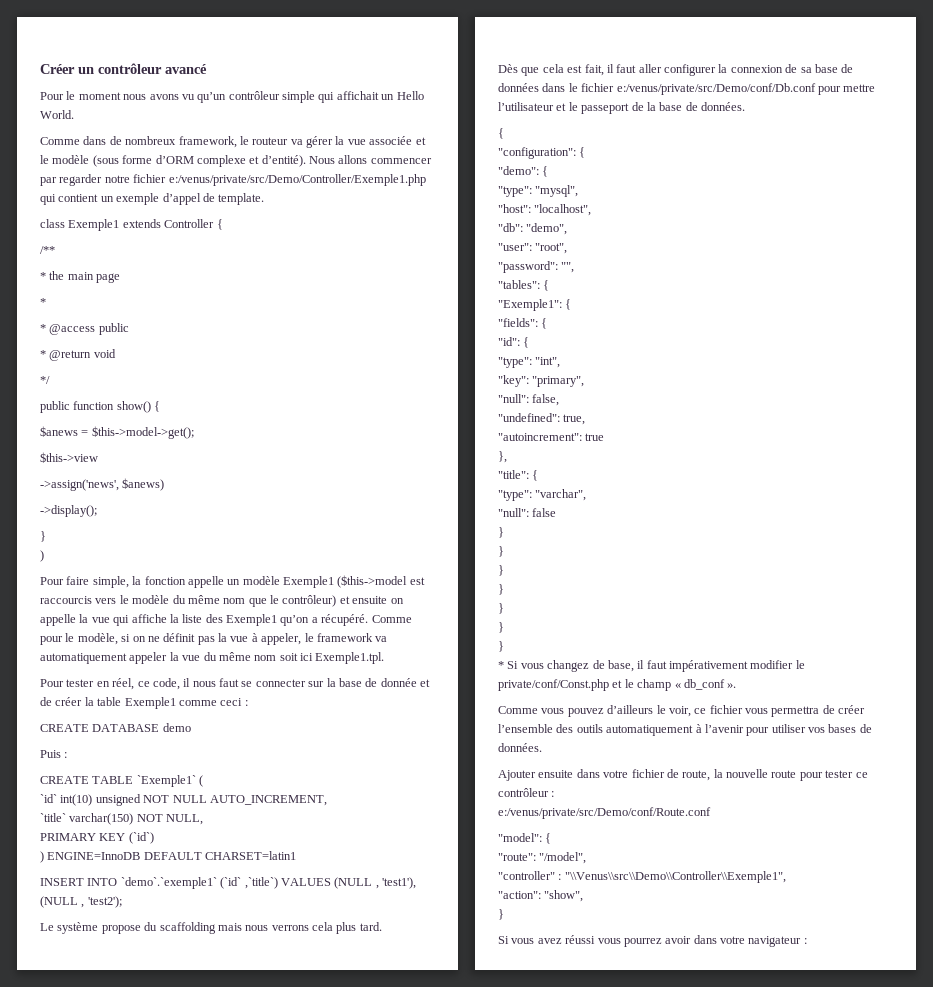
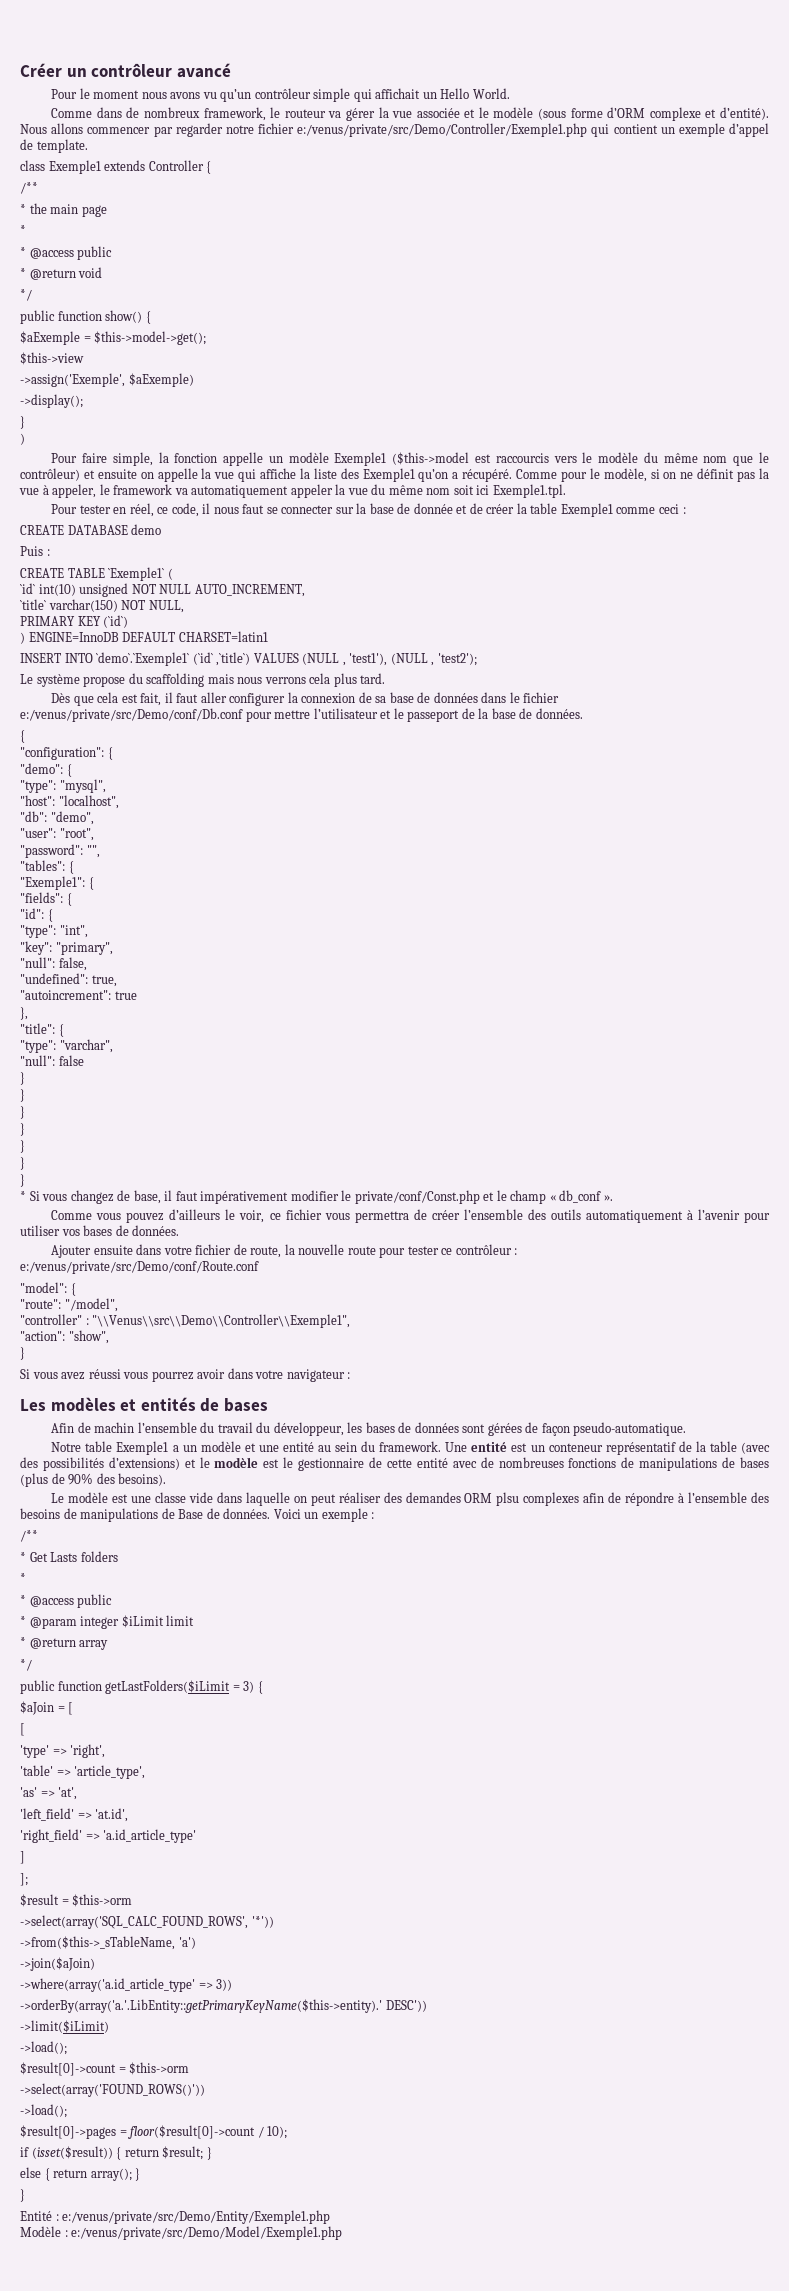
[40,426,78,437] $anews -> [20,331,80,345] $aExemple
[40,478,165,491] ->assign('news', $anews) -> [20,373,194,387] ->assign('Exemple', $aExemple)
[120,877,217,889] `demo`.`exemple1` -> [96,652,190,666] `demo`.`Exemple1`
(807, 941) none -> [20,1397,268,1412] [51,1422,687,1436] [51,1441,770,1455] [20,1457,769,1471] [20,1473,167,1487] [51,1492,769,1506] [20,1508,375,1522] [20,1530,38,1542] [20,1551,118,1562] [20,1573,26,1583] [20,1594,113,1608] [20,1615,195,1629] [20,1637,109,1650] [20,1659,32,1671] [20,1680,263,1694] [20,1701,74,1715] [20,1723,25,1736] [20,1744,106,1758] [20,1765,146,1779] [20,1787,78,1800] [20,1808,129,1822] [20,1829,197,1843] [20,1851,25,1864] [20,1873,28,1886] [20,1894,133,1907] [20,1915,274,1929] [20,1936,196,1950] [20,1957,95,1971] [20,1978,233,1992] [20,1999,427,2013] [20,2020,109,2033] [20,2041,67,2055] [20,2062,190,2076] [20,2083,205,2097] [20,2104,67,2118] [20,2125,288,2139] [20,2146,212,2160] [20,2167,141,2181] [20,2189,25,2202] [20,2210,331,2224] [20,2226,343,2240] // Les modèles et entités de bases // Afin de machin l’ensemble du travail du développeur, les bases de données sont gérées de façon pseudo-automatique. // Notre table Exemple1 a un modèle et une entité au sein du framework. Une entité est un conteneur représentatif de la table (avec des possibilités d’extensions) et le modèle est le gestionnaire de cette entité avec de nombreuses fonctions de manipulations de bases (plus de 90% des besoins). // Le modèle est une classe vide dans laquelle on peut réaliser des demandes ORM plsu complexes afin de répondre à l’ensemble des besoins de manipulations de Base de données. Voici un exemple : // /** // * Get Lasts folders // * // * @access public // * @param integer $iLimit limit // * @return array // */ // public function getLastFolders($iLimit = 3) { // $aJoin = [ // [ // 'type' => 'right', // 'table' => 'article_type', // 'as' => 'at', // 'left_field' => 'at.id', // 'right_field' => 'a.id_article_type' // ] // ]; // $result = $this->orm // ->select(array('SQL_CALC_FOUND_ROWS', '*')) // ->from($this->_sTableName, 'a') // ->join($aJoin) // ->where(array('a.id_article_type' => 3)) // ->orderBy(array('a.'.LibEntity::getPrimaryKeyName($this->entity).' DESC')) // ->limit($iLimit) // ->load(); // $result[0]->count = $this->orm // ->select(array('FOUND_ROWS()')) // ->load(); // $result[0]->pages = floor($result[0]->count / 10); // if (isset($result)) { return $result; } // else { return array(); } // } // Entité : e:/venus/private/src/Demo/Entity/Exemple1.php // Modèle : e:/venus/private/src/Demo/Model/Exemple1.php

